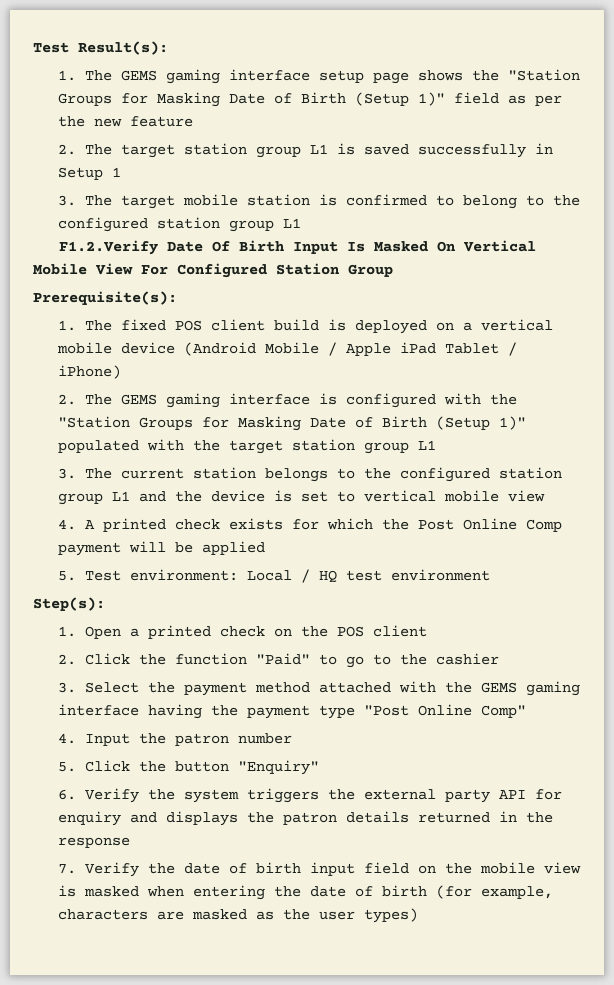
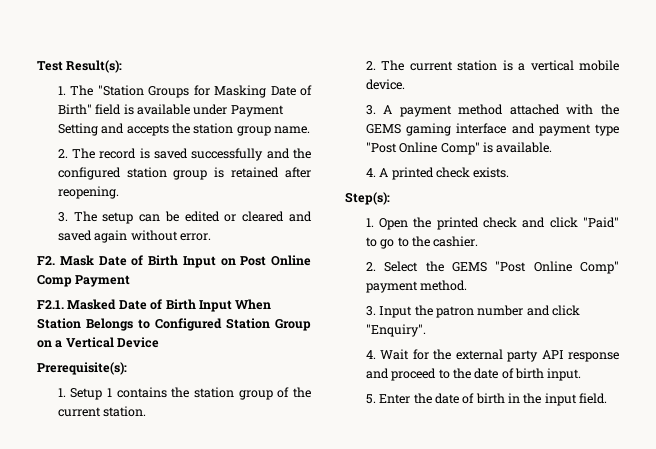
[120,69,580,84] [57,92,562,107] [57,116,193,127] [57,143,553,158] [57,167,121,180] [57,194,580,209] [57,217,301,232] [58,240,536,255] [33,263,393,278] [33,291,177,305] [57,319,553,334] [56,342,517,356] [57,365,121,379] [57,393,517,408] [57,416,526,431] [57,439,436,454] [57,467,562,482] [57,490,545,505] [57,518,562,532] [57,541,265,556] [57,569,490,583] [33,597,105,611] [57,625,427,639] [57,653,499,668] [57,682,175,693] GEMS gaming interface setup page shows the "Station Groups for Masking Date of Birth (Setup 1)" field as per the new feature // 2. The target station group L1 is saved successfully in Setup 1 // 3. The target mobile station is confirmed to belong to the configured station group L1 // F1.2.Verify Date Of Birth Input Is Masked On Vertical Mobile View For Configured Station Group // Prerequisite(s): // 1. The fixed POS client build is deployed on a vertical mobile device (Android Mobile / Apple iPad Tablet / iPhone) // 2. The GEMS gaming interface is configured with the "Station Groups for Masking Date of Birth (Setup 1)" populated with the target station group L1 // 3. The current station belongs to the configured station group L1 and the device is set to vertical mobile view // 4. A printed check exists for which the Post Online Comp payment will be applied // 5. Test environment: Local / HQ test environment // Step(s): // 1. Open a printed check on the POS client // 2. Click the function "Paid" to go to the cashier // 3. Select the -> [97,85,312,98] [57,104,284,117] [57,123,311,136] [57,148,311,161] [57,167,311,180] [57,186,119,199] [57,211,312,224] [57,230,211,243] [37,255,311,268] [37,275,131,287] [37,299,272,312] [37,318,311,331] [37,337,160,348] [37,362,127,375] [57,387,311,400] [57,406,147,417] [365,60,619,71] [365,79,405,90] [365,105,393,115] "Station Groups for Masking Date of Birth" field is available under Payment Setting and accepts the station group name. // 2. The record is saved successfully and the configured station group is retained after reopening. // 3. The setup can be edited or cleared and saved again without error. // F2. Mask Date of Birth Input on Post Online Comp Payment // F2.1. Masked Date of Birth Input When Station Belongs to Configured Station Group on a Vertical Device // Prerequisite(s): // 1. Setup 1 contains the station group of the current station. // 2. The current station is a vertical mobile device. // 3. A
[147,704,238,719] having the -> [511,123,535,134] and
[57,733,292,746] [57,760,319,775] [57,788,562,803] [57,811,553,826] [57,837,130,848] [57,862,581,877] [57,885,553,900] [57,908,418,923] // 4. Input the patron number // 5. Click the button "Enquiry" // 6. Verify the system triggers the external party API for enquiry and displays the patron details returned in the response // 7. Verify the date of birth input field on the mobile view is masked when entering the date of birth (for example, characters are masked as the user types) -> [482,142,553,153] [365,167,510,180] [345,192,390,205] [365,217,619,230] [365,236,479,249] [365,261,619,274] [365,280,468,293] [365,305,581,318] [365,324,426,337] [365,349,619,362] [365,368,582,381] [365,393,608,406] is available. // 4. A printed check exists. // Step(s): // 1. Open the printed check and click "Paid" to go to the cashier. // 2. Select the GEMS "Post Online Comp" payment method. // 3. Input the patron number and click "Enquiry". // 4. Wait for the external party API response and proceed to the date of birth input. // 5. Enter the date of birth in the input field.

